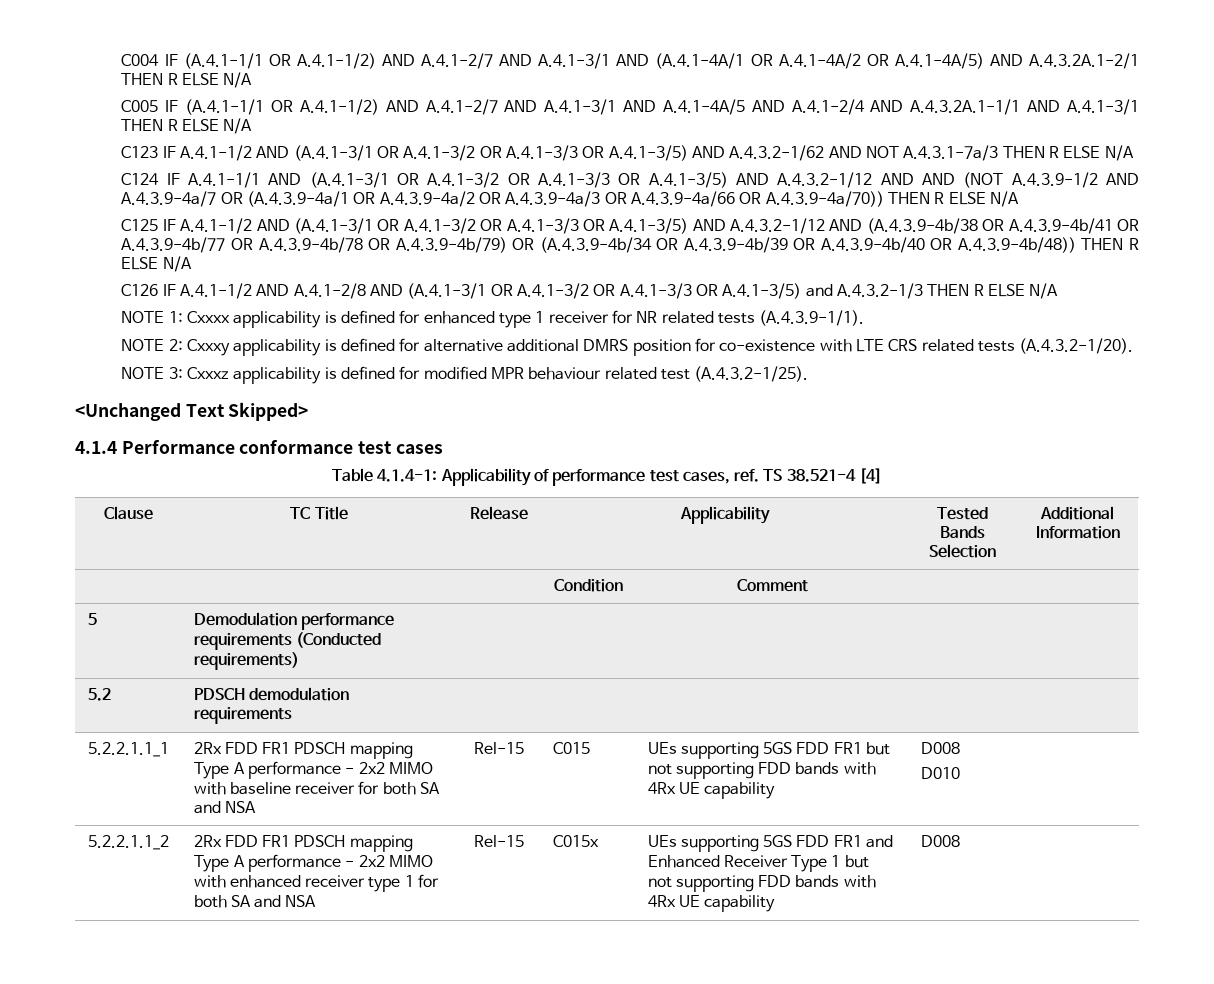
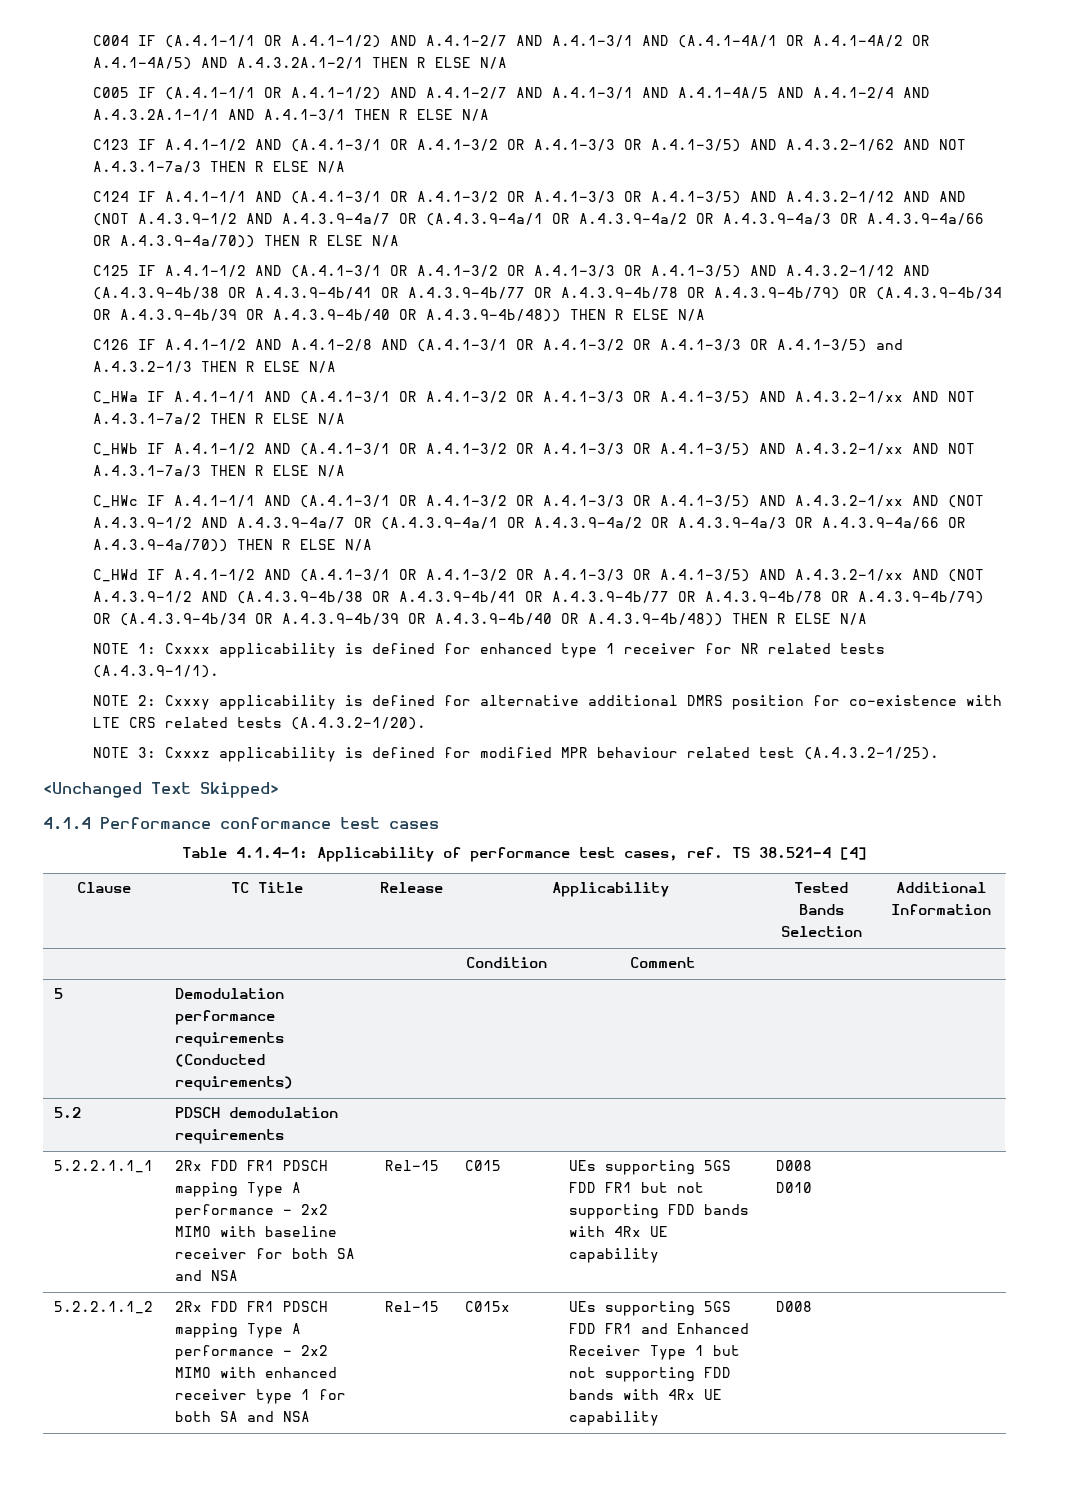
(1059, 291) none -> [92,391,975,404] [92,413,345,425] [92,443,975,456] [92,465,345,477] [92,495,984,508] [92,517,966,530] [92,539,372,552] [92,569,984,582] [92,591,984,604] [92,613,867,626] // C_HWa IF A.4.1-1/1 AND (A.4.1-3/1 OR A.4.1-3/2 OR A.4.1-3/3 OR A.4.1-3/5) AND A.4.3.2-1/xx AND NOT A.4.3.1-7a/2 THEN R ELSE N/A // C_HWb IF A.4.1-1/2 AND (A.4.1-3/1 OR A.4.1-3/2 OR A.4.1-3/3 OR A.4.1-3/5) AND A.4.3.2-1/xx AND NOT A.4.3.1-7a/3 THEN R ELSE N/A // C_HWc IF A.4.1-1/1 AND (A.4.1-3/1 OR A.4.1-3/2 OR A.4.1-3/3 OR A.4.1-3/5) AND A.4.3.2-1/xx AND (NOT A.4.3.9-1/2 AND A.4.3.9-4a/7 OR (A.4.3.9-4a/1 OR A.4.3.9-4a/2 OR A.4.3.9-4a/3 OR A.4.3.9-4a/66 OR A.4.3.9-4a/70)) THEN R ELSE N/A // C_HWd IF A.4.1-1/2 AND (A.4.1-3/1 OR A.4.1-3/2 OR A.4.1-3/3 OR A.4.1-3/5) AND A.4.3.2-1/xx AND (NOT A.4.3.9-1/2 AND (A.4.3.9-4b/38 OR A.4.3.9-4b/41 OR A.4.3.9-4b/77 OR A.4.3.9-4b/78 OR A.4.3.9-4b/79) OR (A.4.3.9-4b/34 OR A.4.3.9-4b/39 OR A.4.3.9-4b/40 OR A.4.3.9-4b/48)) THEN R ELSE N/A

